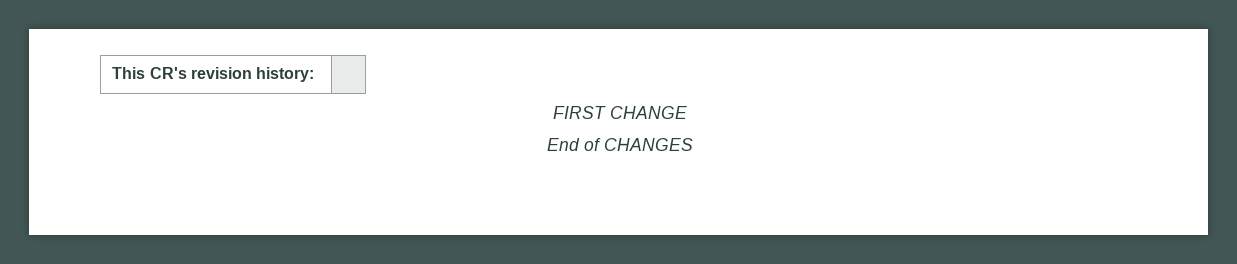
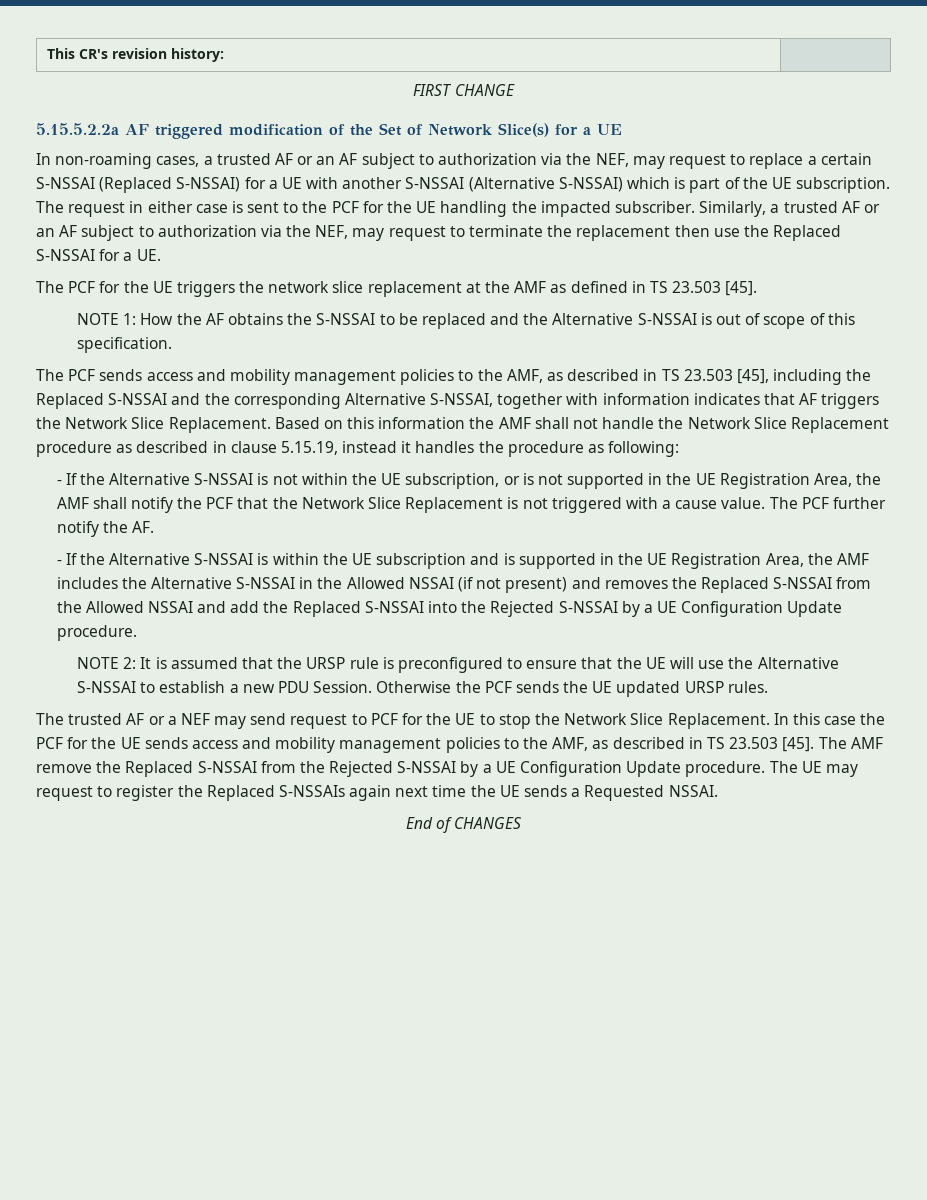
(687, 112) none -> [36,123,622,139] [36,153,872,169] [36,177,891,193] [36,201,880,217] [36,225,842,241] [36,249,161,261] [36,281,758,297] [77,313,855,329] [77,337,173,353] [36,369,872,385] [36,393,880,409] [36,417,889,433] [36,441,680,457] [56,473,882,489] [56,497,887,513] [56,521,154,537] [56,553,870,569] [56,577,872,593] [56,601,843,617] [56,625,137,641] [77,657,839,673] [77,681,768,697] [36,713,886,729] [36,737,883,753] [36,761,858,777] [36,785,718,801] // 5.15.5.2.2a AF triggered modification of the Set of Network Slice(s) for a UE // In non-roaming cases, a trusted AF or an AF subject to authorization via the NEF, may request to replace a certain S-NSSAI (Replaced S-NSSAI) for a UE with another S-NSSAI (Alternative S-NSSAI) which is part of the UE subscription. The request in either case is sent to the PCF for the UE handling the impacted subscriber. Similarly, a trusted AF or an AF subject to authorization via the NEF, may request to terminate the replacement then use the Replaced S-NSSAI for a UE. // The PCF for the UE triggers the network slice replacement at the AMF as defined in TS 23.503 [45]. // NOTE 1: How the AF obtains the S-NSSAI to be replaced and the Alternative S-NSSAI is out of scope of this specification. // The PCF sends access and mobility management policies to the AMF, as described in TS 23.503 [45], including the Replaced S-NSSAI and the corresponding Alternative S-NSSAI, together with information indicates that AF triggers the Network Slice Replacement. Based on this information the AMF shall not handle the Network Slice Replacement procedure as described in clause 5.15.19, instead it handles the procedure as following: // - If the Alternative S-NSSAI is not within the UE subscription, or is not supported in the UE Registration Area, the AMF shall notify the PCF that the Network Slice Replacement is not triggered with a cause value. The PCF further notify the AF. // - If the Alternative S-NSSAI is within the UE subscription and is supported in the UE Registration Area, the AMF includes the Alternative S-NSSAI in the Allowed NSSAI (if not present) and removes the Replaced S-NSSAI from the Allowed NSSAI and add the Replaced S-NSSAI into the Rejected S-NSSAI by a UE Configuration Update procedure. // NOTE 2: It is assumed that the URSP rule is preconfigured to ensure that the UE will use the Alternative S-NSSAI to establish a new PDU Session. Otherwise the PCF sends the UE updated URSP rules. // The trusted AF or a NEF may send request to PCF for the UE to stop the Network Slice Replacement. In this case the PCF for the UE sends access and mobility management policies to the AMF, as described in TS 23.503 [45]. The AMF remove the Replaced S-NSSAI from the Rejected S-NSSAI by a UE Configuration Update procedure. The UE may request to register the Replaced S-NSSAIs again next time the UE sends a Requested NSSAI.

